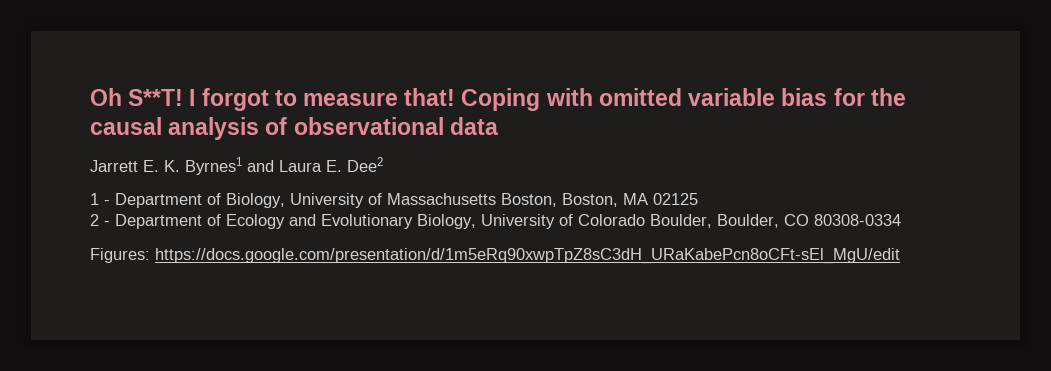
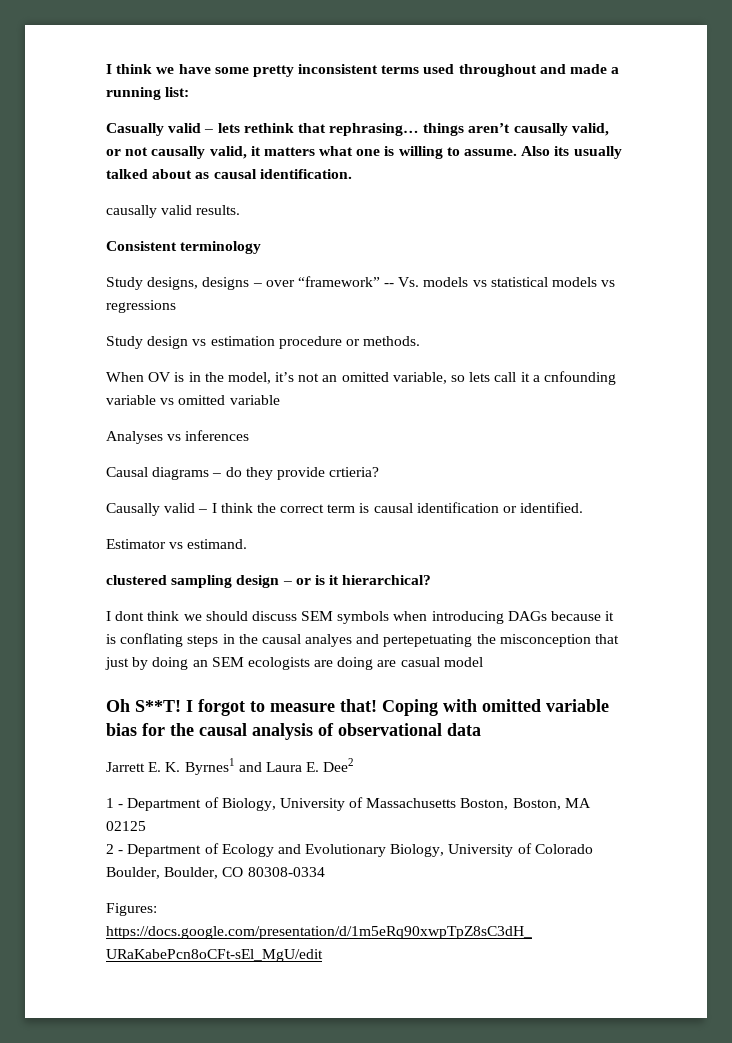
(90, 97) none -> [106,64,620,77] [106,87,190,100] [106,123,609,136] [106,146,622,159] [106,169,352,179] [106,205,241,218] [106,241,262,254] [106,276,616,290] [106,300,176,313] [106,336,421,349] [106,371,616,385] [106,395,280,405] [106,430,250,444] [106,467,380,480] [106,502,584,516] [106,539,248,549] [106,575,432,588] [106,611,615,624] [106,633,620,647] [105,657,483,670] I think we have some pretty inconsistent terms used throughout and made a running list: // Casually valid – lets rethink that rephrasing… things aren’t causally valid, or not causally valid, it matters what one is willing to assume. Also its usually talked about as causal identification. // causally valid results. // Consistent terminology // Study designs, designs – over “framework” -- Vs. models vs statistical models vs regressions // Study design vs estimation procedure or methods. // When OV is in the model, it’s not an omitted variable, so lets call it a cnfounding variable vs omitted variable // Analyses vs inferences // Causal diagrams – do they provide crtieria? // Causally valid – I think the correct term is causal identification or identified. // Estimator vs estimand. // clustered sampling design – or is it hierarchical? // I dont think we should discuss SEM symbols when introducing DAGs because it is conflating steps in the causal analyes and pertepetuating the misconception that just by doing an SEM ecologists are doing are casual model //

